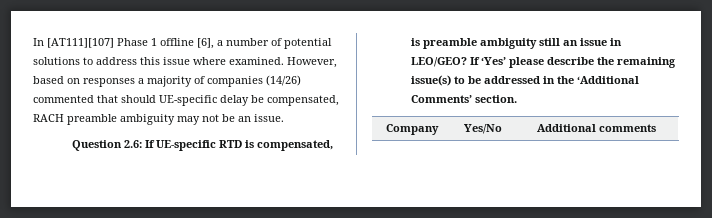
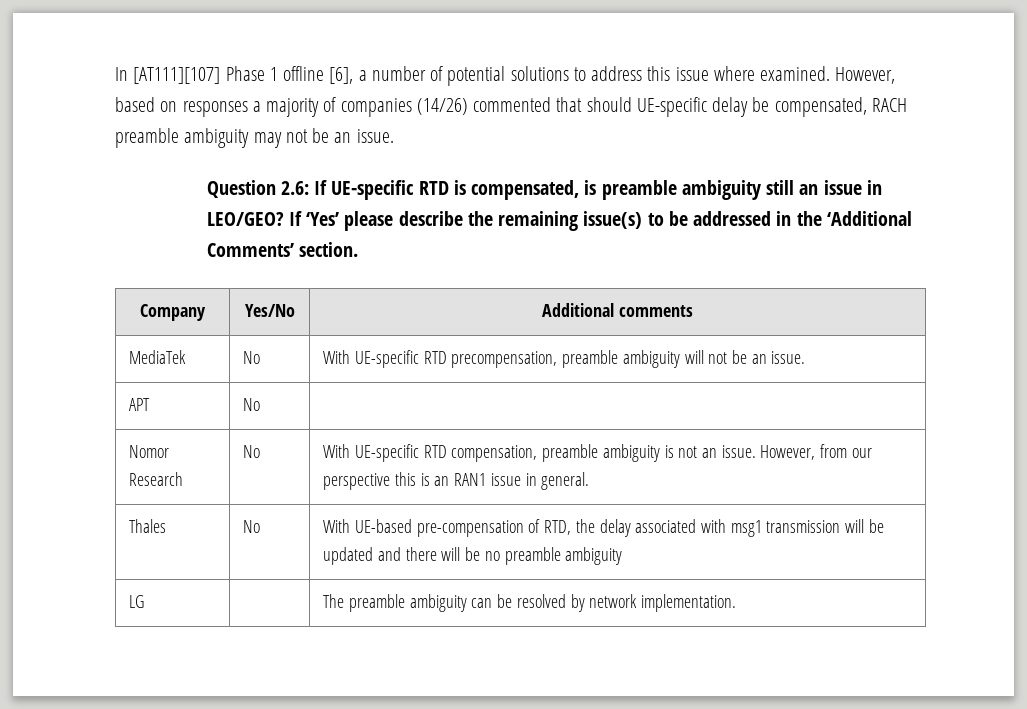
(656, 128) none -> [129,350,187,364] [243,351,261,364] [323,350,806,368] [129,398,151,411] [243,398,261,411] [129,445,170,458] [129,472,184,486] [243,445,261,458] [323,444,872,462] [323,472,590,490] [129,519,167,533] [243,520,261,533] [323,519,884,537] [323,547,623,565] [129,595,145,608] [323,594,736,612] // MediaTek | No | With UE-specific RTD precompensation, preamble ambiguity will not be an issue. // APT | No | // Nomor Research | No | With UE-specific RTD compensation, preamble ambiguity is not an issue. However, from our perspective this is an RAN1 issue in general. // Thales | No | With UE-based pre-compensation of RTD, the delay associated with msg1 transmission will be updated and there will be no preamble ambiguity // LG | | The preamble ambiguity can be resolved by network implementation.

